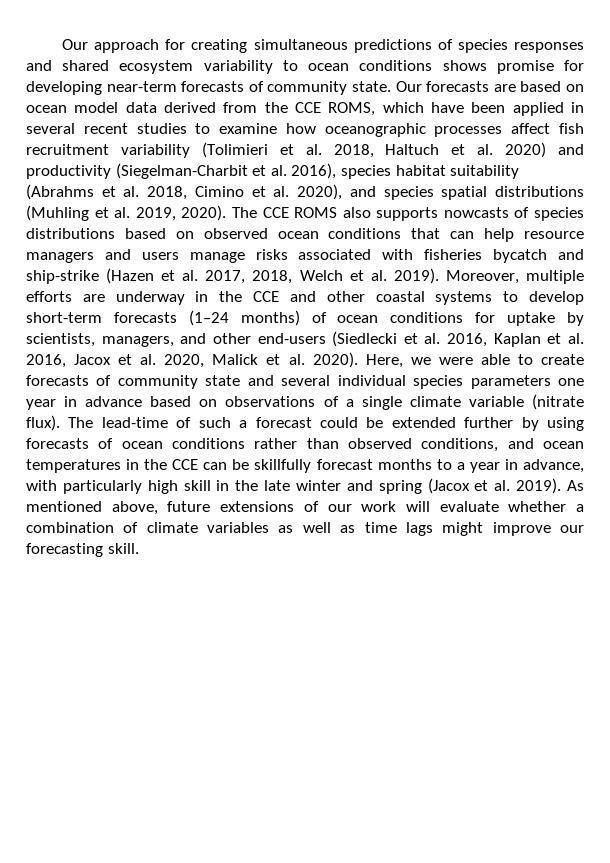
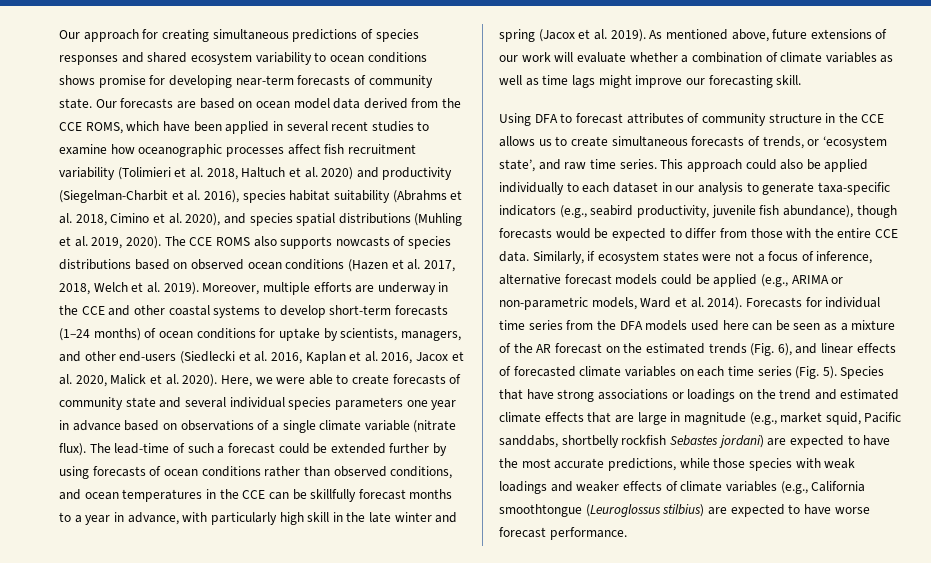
[411,228,585,242] [26,249,585,263] [26,270,99,284] that can help resource managers and users manage risks associated with fisheries bycatch and ship-strike -> (345, 264) none
(139, 548) none -> [499,113,885,126] [499,136,887,149] [499,159,869,172] [499,182,890,195] [499,205,897,218] [499,228,899,241] [499,251,873,264] [499,274,844,287] [499,297,881,310] [499,320,896,331] [499,343,896,356] [499,366,885,379] [499,389,900,402] [499,412,902,425] [499,435,891,448] [499,458,856,471] [499,481,866,494] [499,504,870,517] [499,527,627,540] // Using DFA to forecast attributes of community structure in the CCE allows us to create simultaneous forecasts of trends, or ‘ecosystem state’, and raw time series. This approach could also be applied individually to each dataset in our analysis to generate taxa-specific indicators (e.g., seabird productivity, juvenile fish abundance), though forecasts would be expected to differ from those with the entire CCE data. Similarly, if ecosystem states were not a focus of inference, alternative forecast models could be applied (e.g., ARIMA or non-parametric models, Ward et al. 2014). Forecasts for individual time series from the DFA models used here can be seen as a mixture of the AR forecast on the estimated trends (Fig. 6), and linear effects of forecasted climate variables on each time series (Fig. 5). Species that have strong associations or loadings on the trend and estimated climate effects that are large in magnitude (e.g., market squid, Pacific sanddabs, shortbelly rockfish Sebastes jordani) are expected to have the most accurate predictions, while those species with weak loadings and weaker effects of climate variables (e.g., California smoothtongue (Leuroglossus stilbius) are expected to have worse forecast performance.

